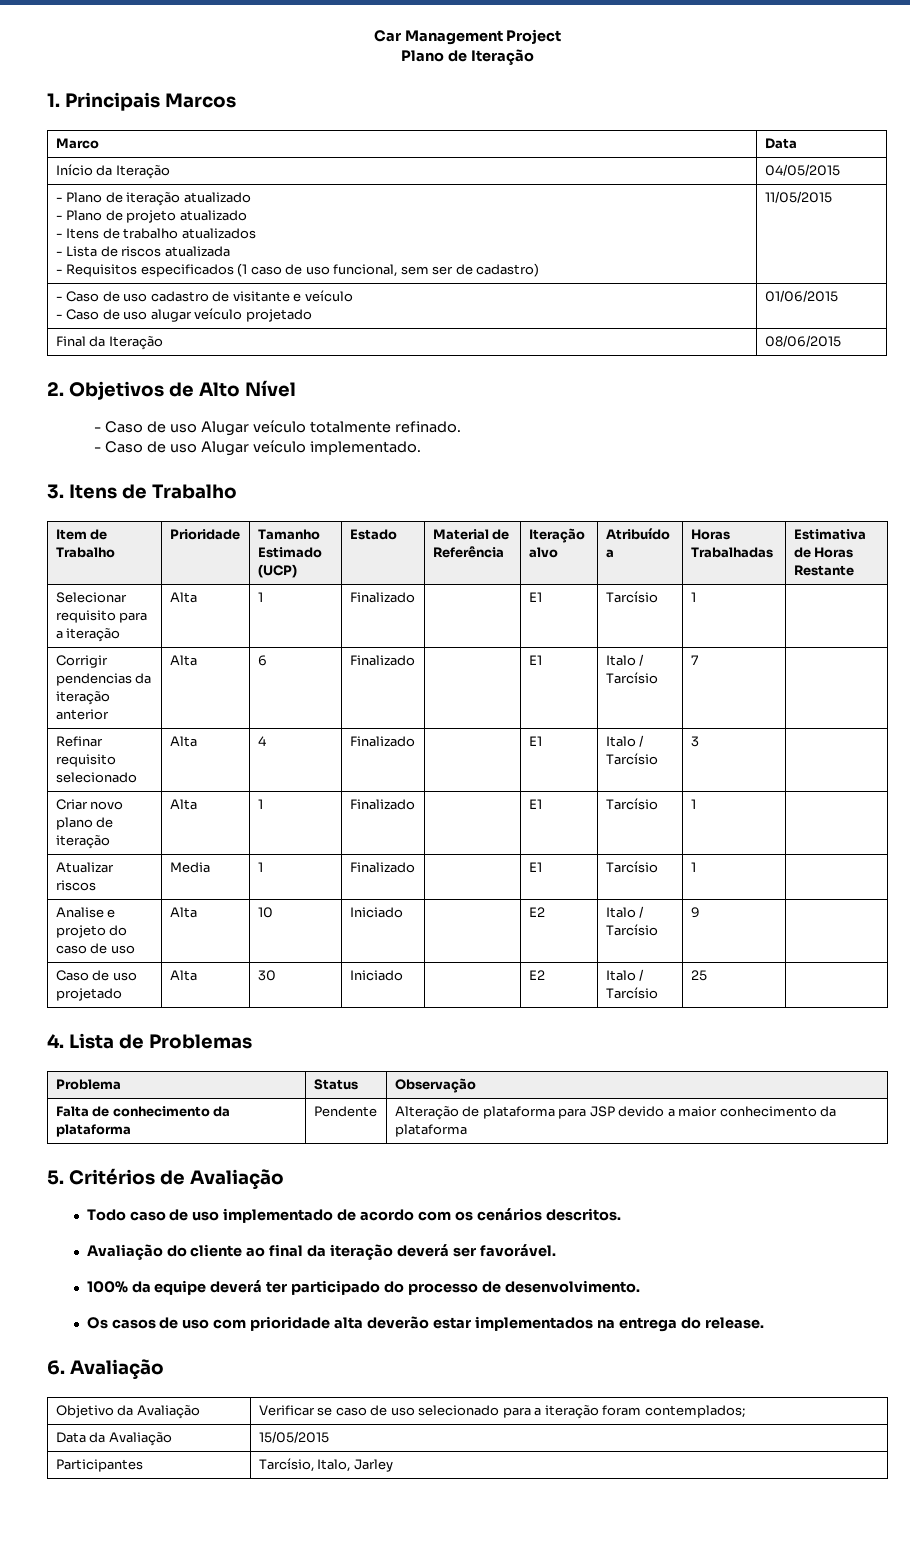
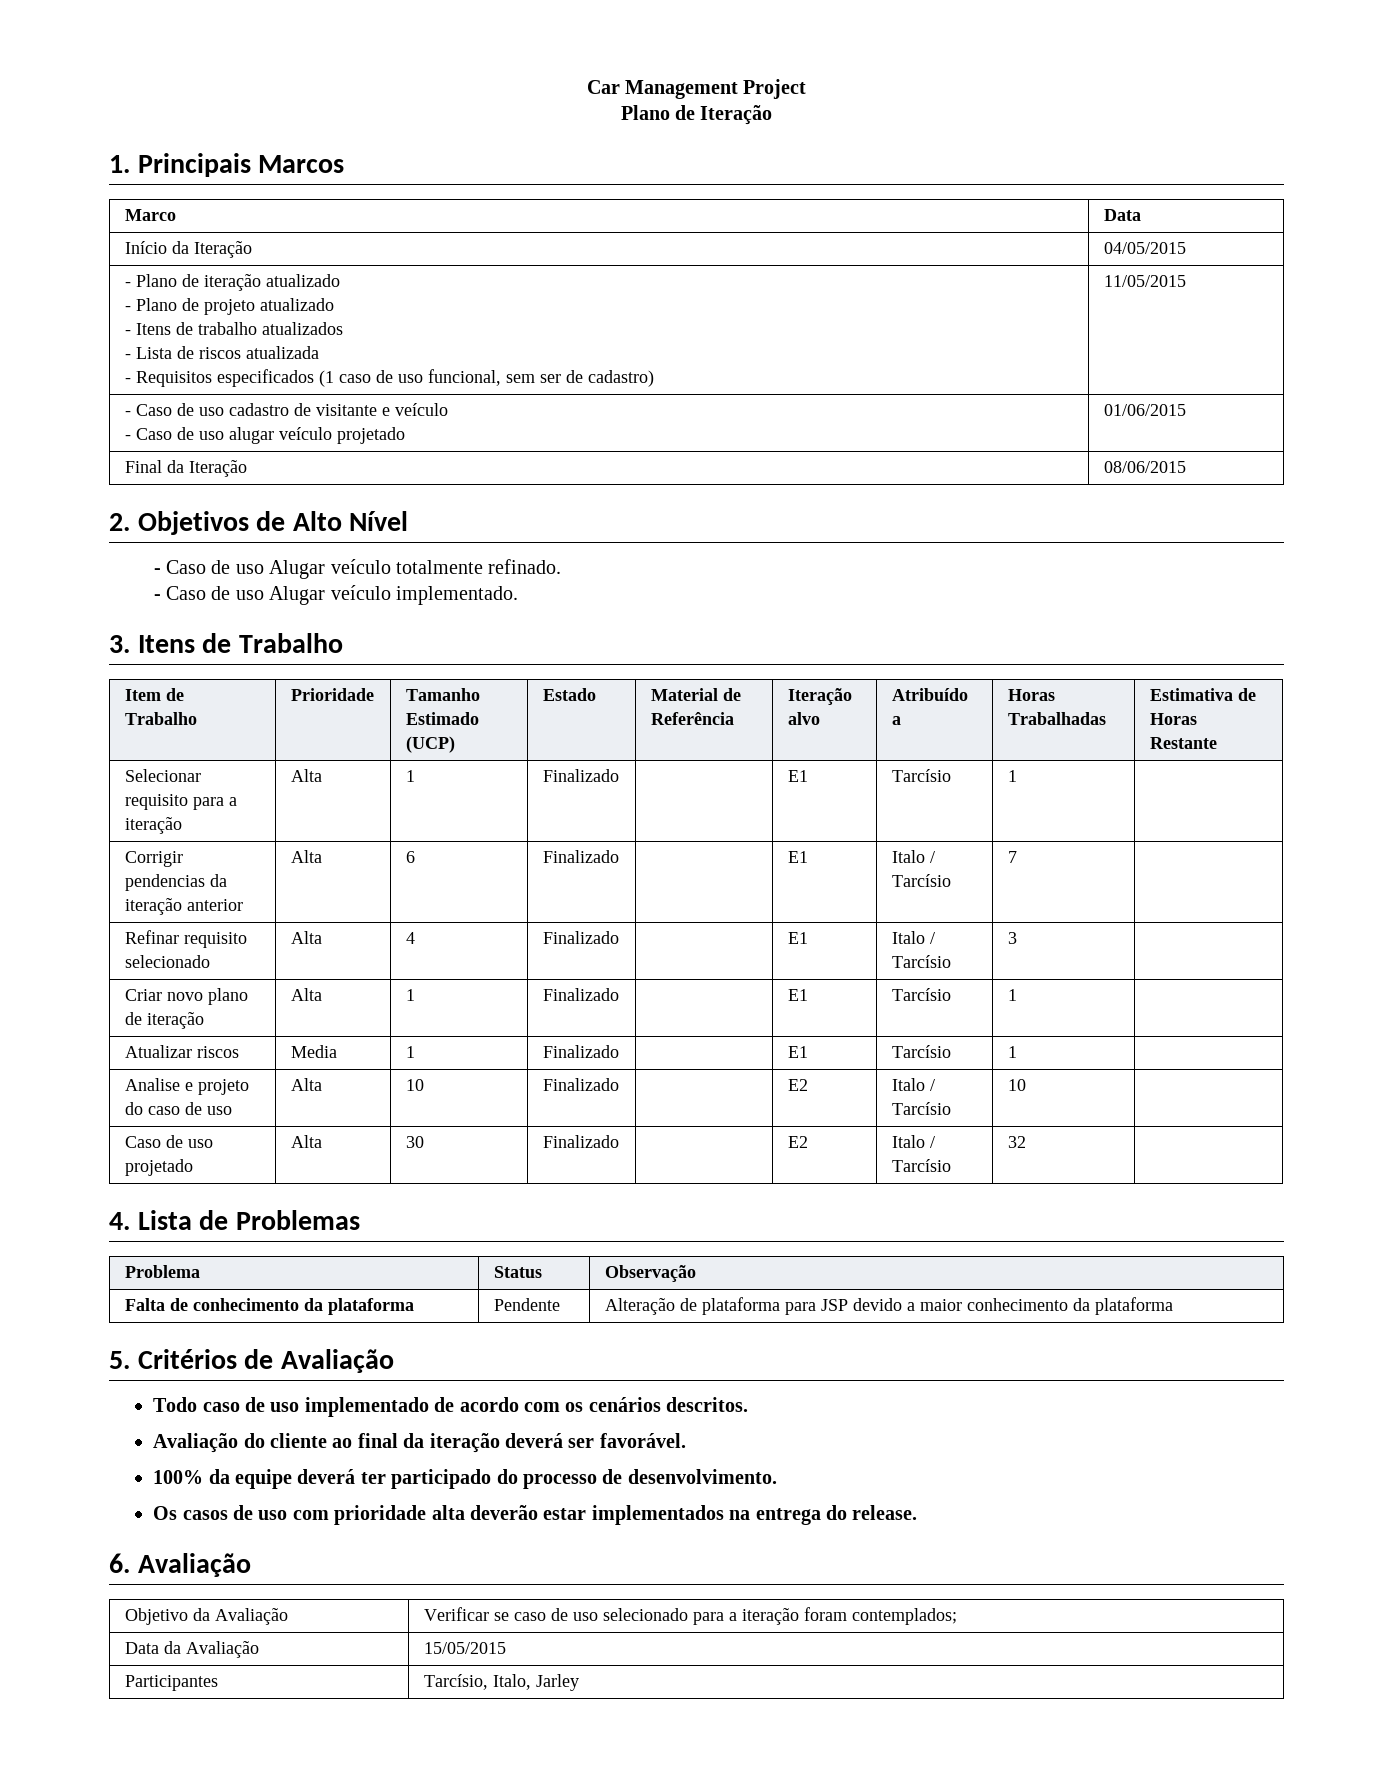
[349,907,403,918] [528,907,545,917] [605,906,645,918] [605,924,658,936] [690,907,700,918] Iniciado | | E2 | Italo / Tarcísio | 9 -> [542,1078,619,1091] [787,1079,808,1091] [891,1078,935,1091] [891,1102,951,1115] [1007,1079,1026,1091] Finalizado | | E2 | Italo / Tarcísio | 10
[349,970,403,981] [528,970,545,980] [605,969,645,981] [605,987,658,999] [690,970,707,981] Iniciado | | E2 | Italo / Tarcísio | 25 -> [542,1135,619,1148] [787,1136,808,1148] [891,1135,935,1148] [891,1159,951,1172] [1007,1136,1026,1148] Finalizado | | E2 | Italo / Tarcísio | 32

